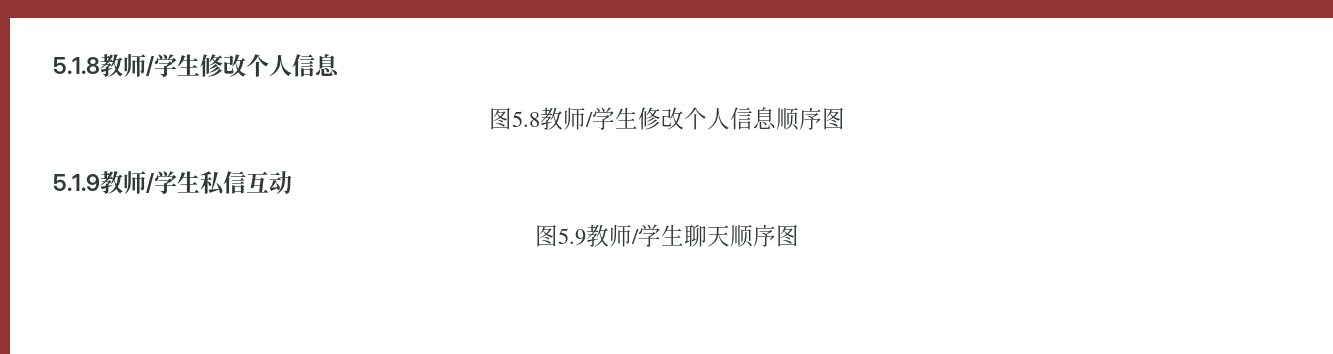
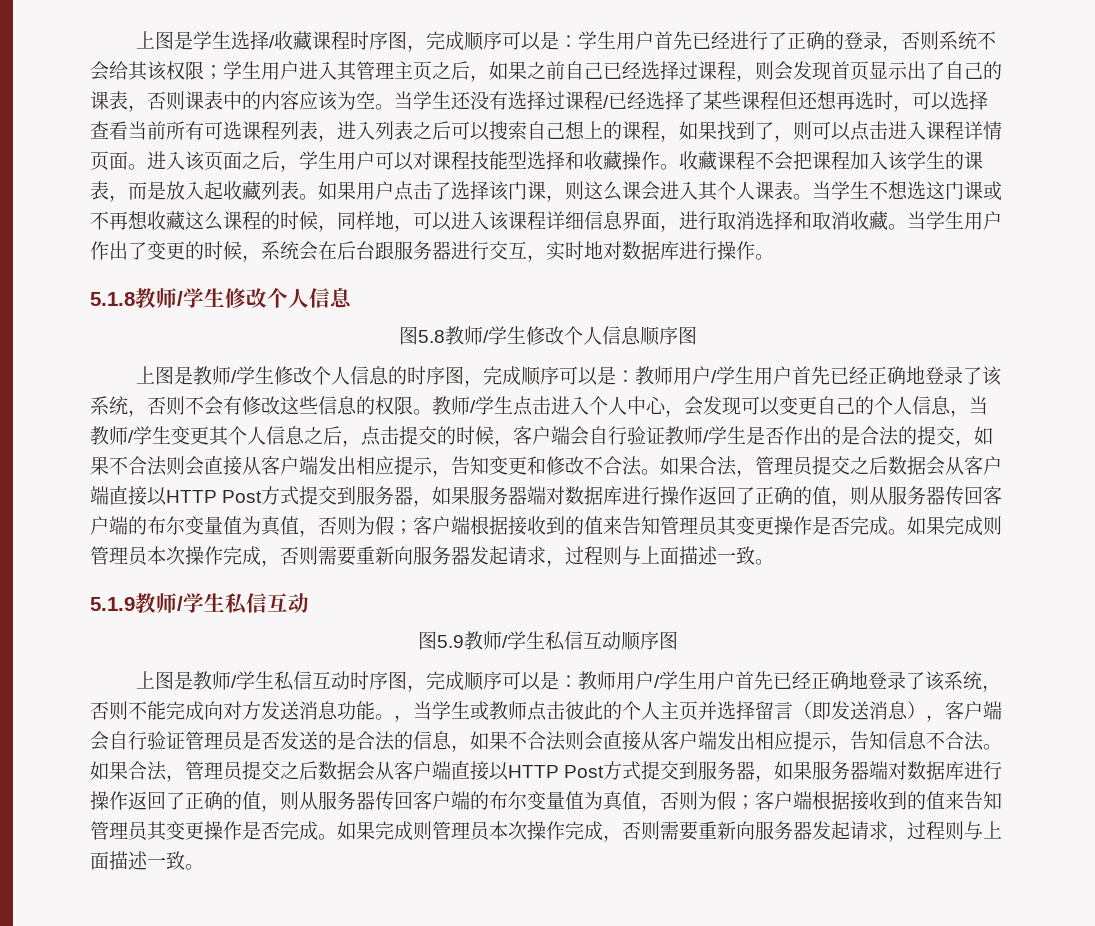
(53, 65) none -> [135,31,996,52] [90,61,1002,82] [90,90,988,112] [90,120,1002,142] [90,151,983,172] [90,180,1002,202] [90,210,1002,232] [90,241,774,262] 上图是学生选择/收藏课程时序图，完成顺序可以是：学生用户首先已经进行了正确的登录，否则系统不会给其该权限；学生用户进入其管理主页之后，如果之前自己已经选择过课程，则会发现首页显示出了自己的课表，否则课表中的内容应该为空。当学生还没有选择过课程/已经选择了某些课程但还想再选时，可以选择查看当前所有可选课程列表，进入列表之后可以搜索自己想上的课程，如果找到了，则可以点击进入课程详情页面。进入该页面之后，学生用户可以对课程技能型选择和收藏操作。收藏课程不会把课程加入该学生的课表，而是放入起收藏列表。如果用户点击了选择该门课，则这么课会进入其个人课表。当学生不想选这门课或不再想收藏这么课程的时候，同样地，可以进入该课程详细信息界面，进行取消选择和取消收藏。当学生用户作出了变更的时候，系统会在后台跟服务器进行交互，实时地对数据库进行操作。 //
(845, 118) none -> [135,366,1002,387] [90,396,988,417] [90,426,993,447] [90,456,1002,477] [90,486,1003,507] [90,516,1002,537] [90,546,774,567] // 上图是教师/学生修改个人信息的时序图，完成顺序可以是：教师用户/学生用户首先已经正确地登录了该系统，否则不会有修改这些信息的权限。教师/学生点击进入个人中心，会发现可以变更自己的个人信息，当教师/学生变更其个人信息之后，点击提交的时候，客户端会自行验证教师/学生是否作出的是合法的提交，如果不合法则会直接从客户端发出相应提示，告知变更和修改不合法。如果合法，管理员提交之后数据会从客户端直接以HTTP Post方式提交到服务器，如果服务器端对数据库进行操作返回了正确的值，则从服务器传回客户端的布尔变量值为真值，否则为假；客户端根据接收到的值来告知管理员其变更操作是否完成。如果完成则管理员本次操作完成，否则需要重新向服务器发起请求，过程则与上面描述一致。
[683,224,799,248] 聊天顺序图 -> [544,631,678,651] [135,671,1001,692] [90,701,1002,722] [90,731,1002,752] [90,761,1003,782] [90,791,1002,812] [90,821,1002,842] [90,851,204,870] 私信互动顺序图 // 上图是教师/学生私信互动时序图，完成顺序可以是：教师用户/学生用户首先已经正确地登录了该系统，否则不能完成向对方发送消息功能。，当学生或教师点击彼此的个人主页并选择留言（即发送消息），客户端会自行验证管理员是否发送的是合法的信息，如果不合法则会直接从客户端发出相应提示，告知信息不合法。如果合法，管理员提交之后数据会从客户端直接以HTTP Post方式提交到服务器，如果服务器端对数据库进行操作返回了正确的值，则从服务器传回客户端的布尔变量值为真值，否则为假；客户端根据接收到的值来告知管理员其变更操作是否完成。如果完成则管理员本次操作完成，否则需要重新向服务器发起请求，过程则与上面描述一致。

